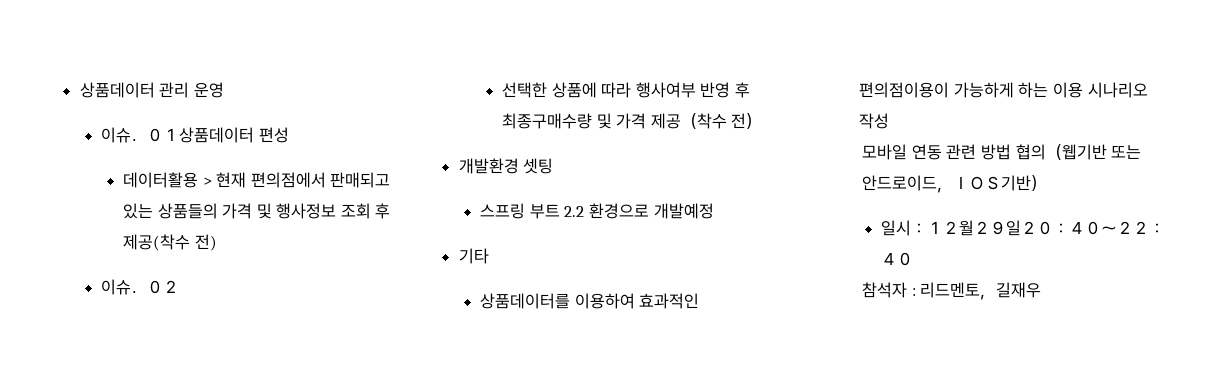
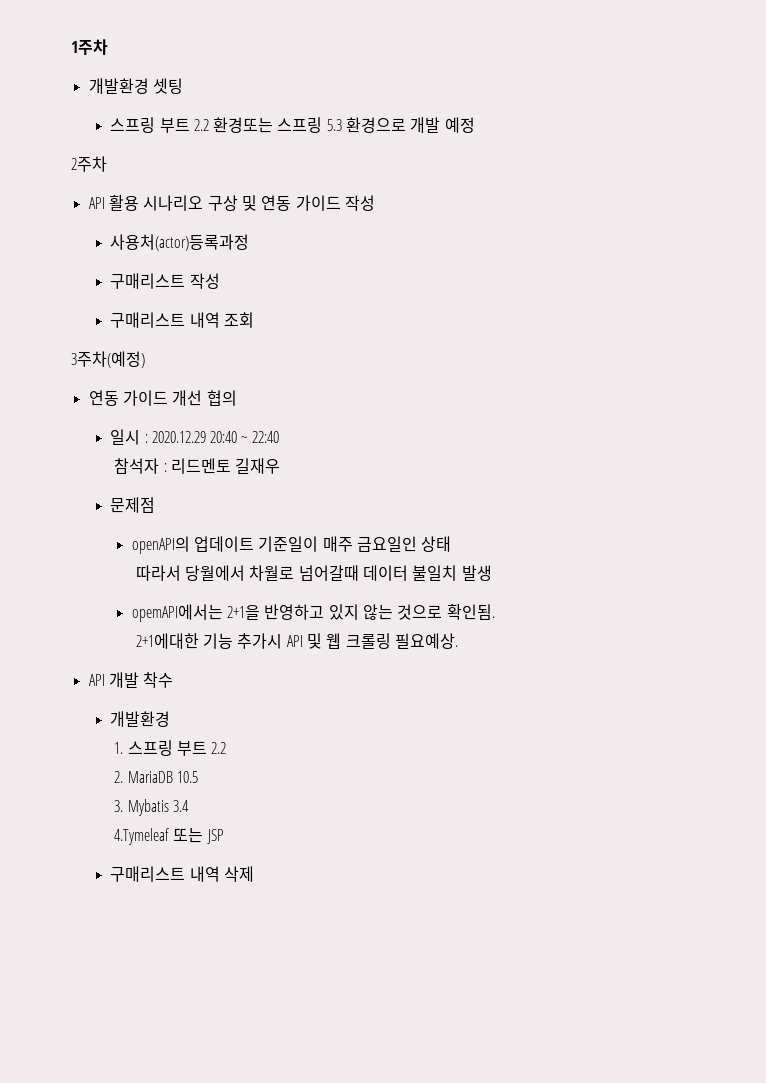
[79,82,224,98] [101,127,289,143] [122,172,391,188] [122,203,391,219] [122,234,217,251] [101,279,180,295] [501,82,750,98] [501,113,763,129] 상품데이터 관리 운영 // 이슈．０１상품데이터 편성 // 데이터활용 > 현재 편의점에서 판매되고 있는 상품들의 가격 및 행사정보 조회 후 제공(착수 전) // 이슈．０２ // 선택한 상품에 따라 행사여부 반영 후 최종구매수량 및 가격 제공（착수 전） -> [71,39,108,55] 1주차
[589,203,714,219] [458,248,489,264] [480,293,700,309] [859,82,1148,98] [859,113,890,129] [862,144,1142,160] [862,175,1048,193] [880,220,1165,236] [880,252,913,266] 환경으로 개발예정 // 기타 // 상품데이터를 이용하여 효과적인 편의점이용이 가능하게 하는 이용 시나리오 작성 // 모바일 연동 관련 방법 협의（웹기반 또는 안드로이드，ＩＯＳ기반） // 일시：１２월２９일２０：４０～２２：４０ -> [213,117,475,133] [71,156,107,172] [88,195,375,211] [110,234,250,251] [110,273,220,289] [110,312,254,328] [71,351,145,368] [88,390,237,406] [110,429,279,445] 환경또는 스프링 5.3 환경으로 개발 예정 // 2주차 // API 활용 시나리오 구상 및 연동 가이드 작성 // 사용처(actor)등록과정 // 구매리스트 작성 // 구매리스트 내역 조회 // 3주차(예정) // 연동 가이드 개선 협의 // 일시 : 2020.12.29 20:40 ~ 22:40
[980,294,997,300] ， -> (231, 466) none
(1042, 290) none -> [110,497,156,513] [131,536,452,554] [135,565,492,581] [131,604,495,622] [135,633,459,649] [88,672,174,688] [110,711,171,727] [114,740,227,756] [114,771,198,783] [114,799,189,816] [114,827,224,845] [110,866,254,882] // 문제점 // openAPI의 업데이트 기준일이 매주 금요일인 상태 // 따라서 당월에서 차월로 넘어갈때 데이터 불일치 발생 // opemAPI에서는 2+1을 반영하고 있지 않는 것으로 확인됨. // 2+1에대한 기능 추가시 API 및 웹 크롤링 필요예상. // API 개발 착수 // 개발환경 // 1. 스프링 부트 2.2 // 2. MariaDB 10.5 // 3. Mybatis 3.4 // 4.Tymeleaf 또는 JSP // 구매리스트 내역 삭제

